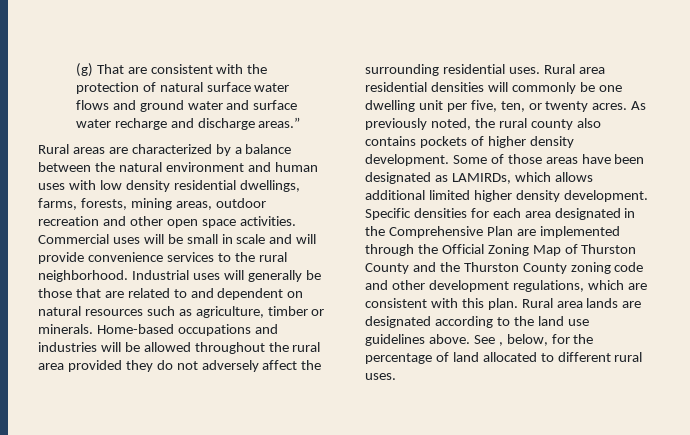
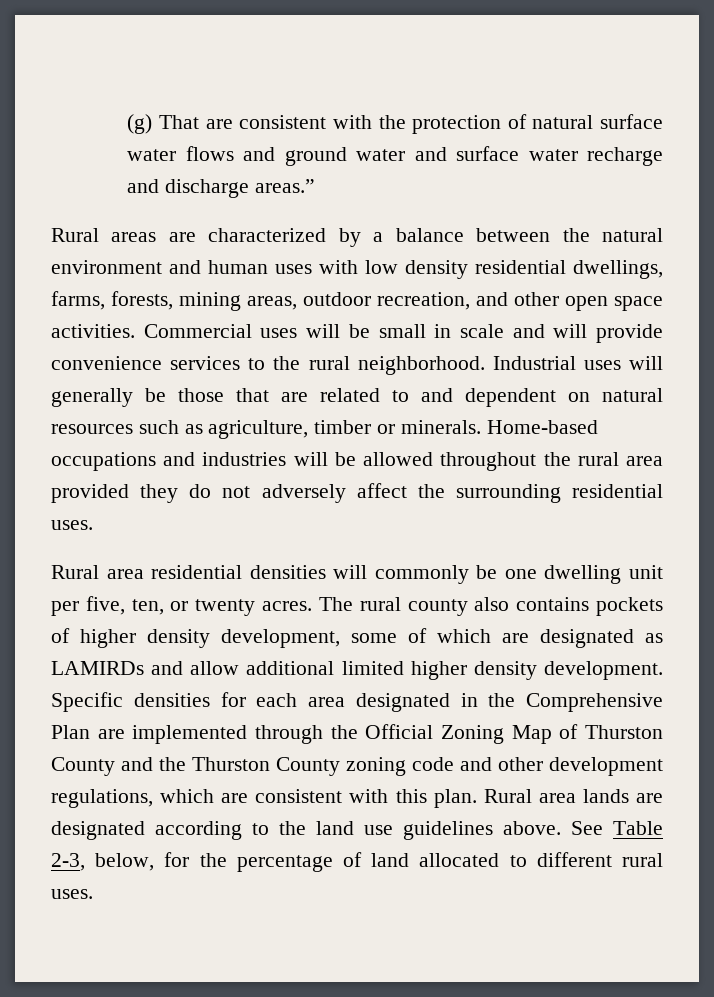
[38,216,99,226] recreation -> [377,292,470,310] recreation,
(540, 70) none -> (93, 525) //
[631,101,647,110] [365,118,495,130] As previously noted, the -> [318,597,353,611] The
[365,154,645,166] [365,172,593,184] development. Some of those areas have been designated as LAMIRDs, which allows -> [221,628,663,648] [51,661,240,675] development, some of which are designated as LAMIRDs and allow
[498,342,503,346] , -> [613,821,663,835] [51,853,85,871] Table 2-3,

